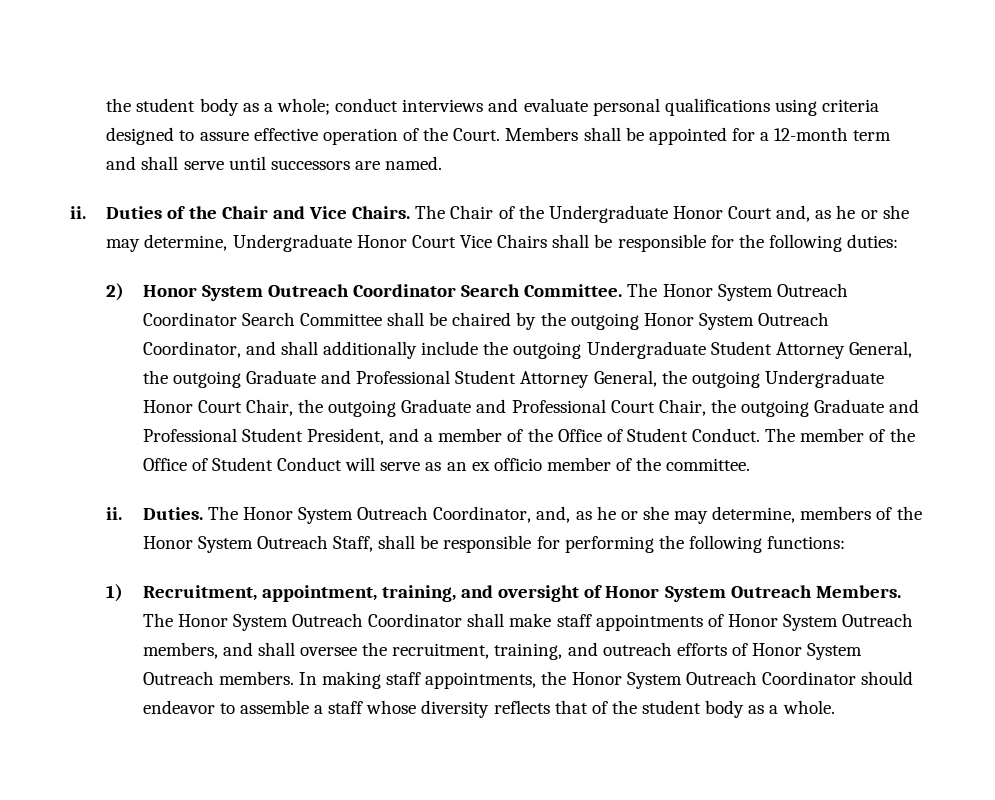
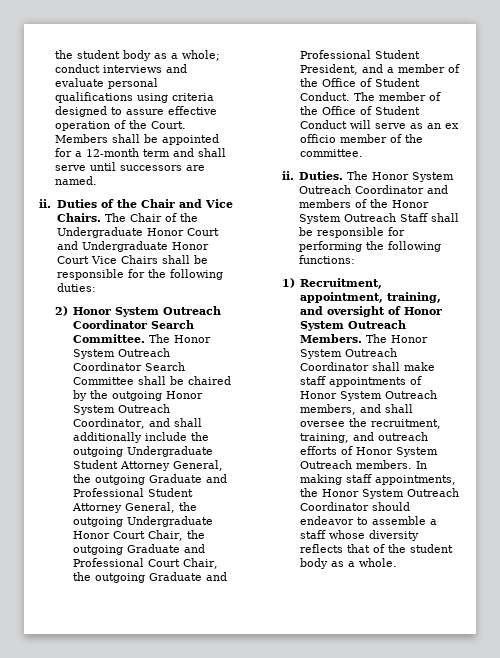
[776,205,909,222] [106,234,228,252] and, as he or she may determine, -> [56,241,78,250] and
[433,506,796,524] Coordinator, and, as he or she may determine, -> [355,185,449,194] Coordinator and
[333,536,374,552] Staff, -> [400,213,429,222] Staff

